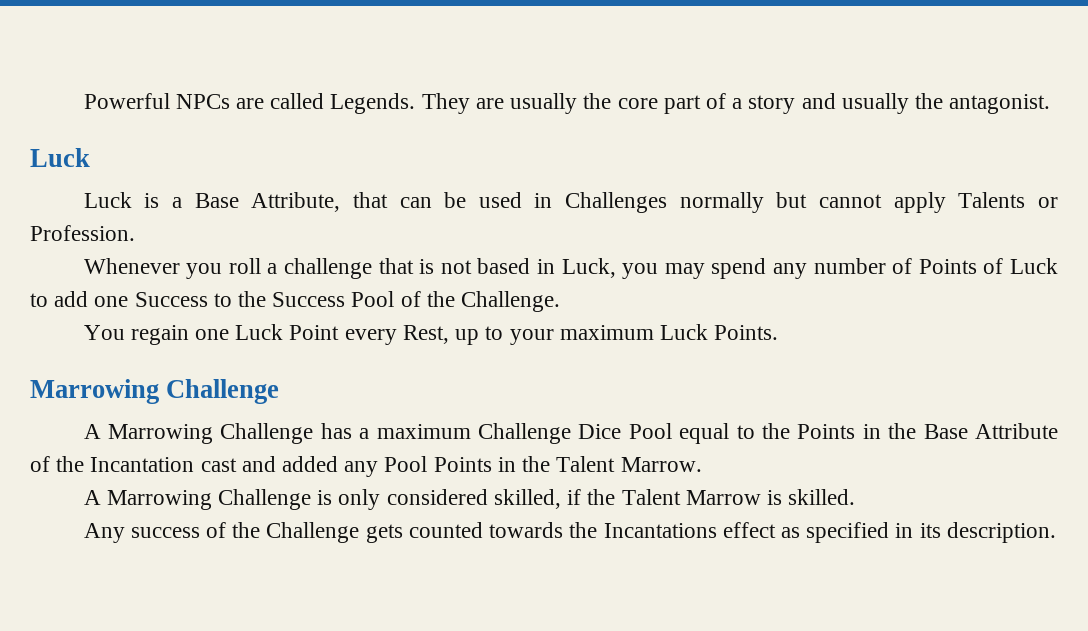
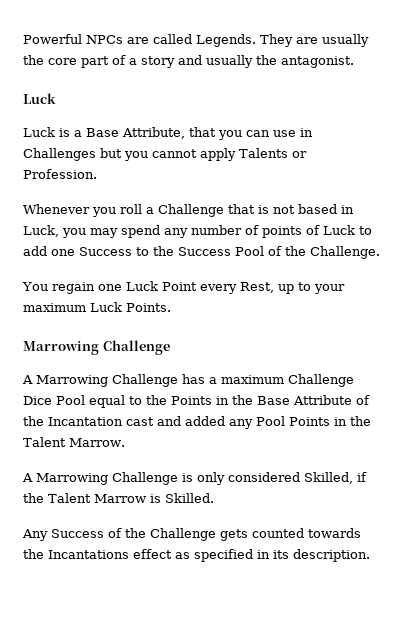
[399,192,808,213] can be used in Challenges normally but -> [218,128,313,140] [23,148,148,161] you can use in Challenges but you
[284,258,373,279] challenge -> [158,204,224,217] Challenge
[918,259,977,274] Points -> [262,226,302,238] points
[493,489,561,509] skilled, -> [304,472,353,484] Skilled,
[788,489,856,505] skilled. -> [165,493,214,503] Skilled.
[130,527,200,538] success -> [51,529,104,538] Success

